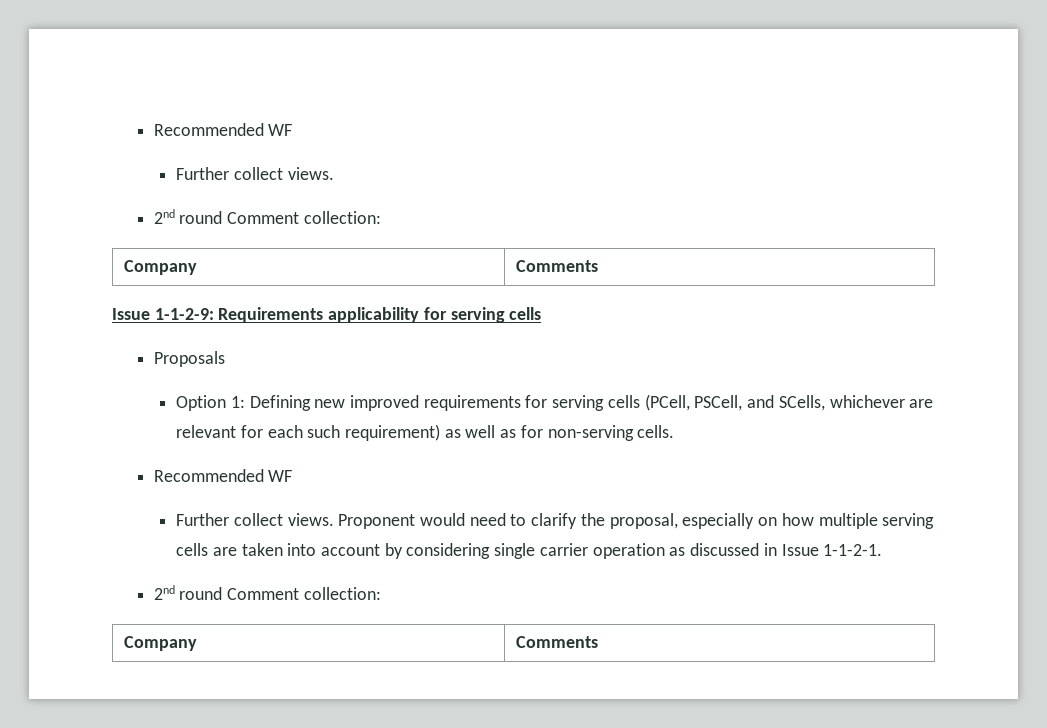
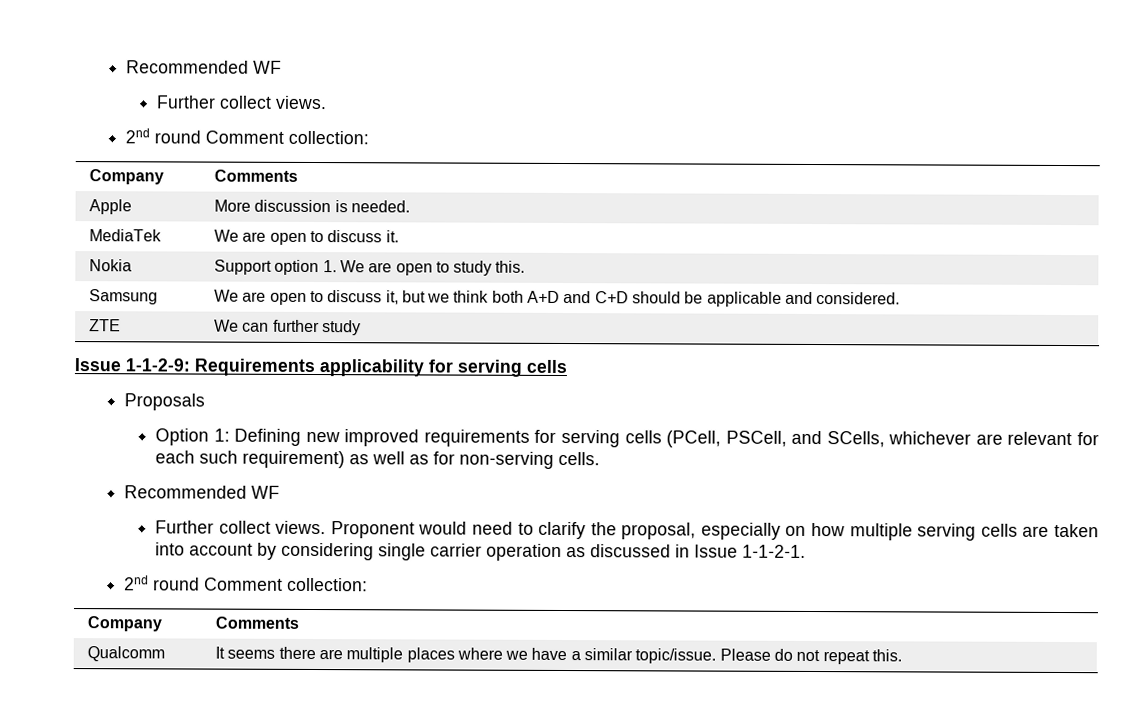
(598, 266) none -> [88,199,132,215] [213,199,410,213] [88,229,162,242] [213,229,399,245] [88,259,132,272] [213,259,526,276] [88,289,158,305] [213,289,901,307] [88,319,121,332] [213,319,361,336] // Apple | More discussion is needed. // MediaTek | We are open to discuss it. // Nokia | Support option 1. We are open to study this. // Samsung | We are open to discuss it, but we think both A+D and C+D should be applicable and considered. // ZTE | We can further study
(598, 642) none -> [86,646,165,662] [214,646,903,665] // Qualcomm | It seems there are multiple places where we have a similar topic/issue. Please do not repeat this.

